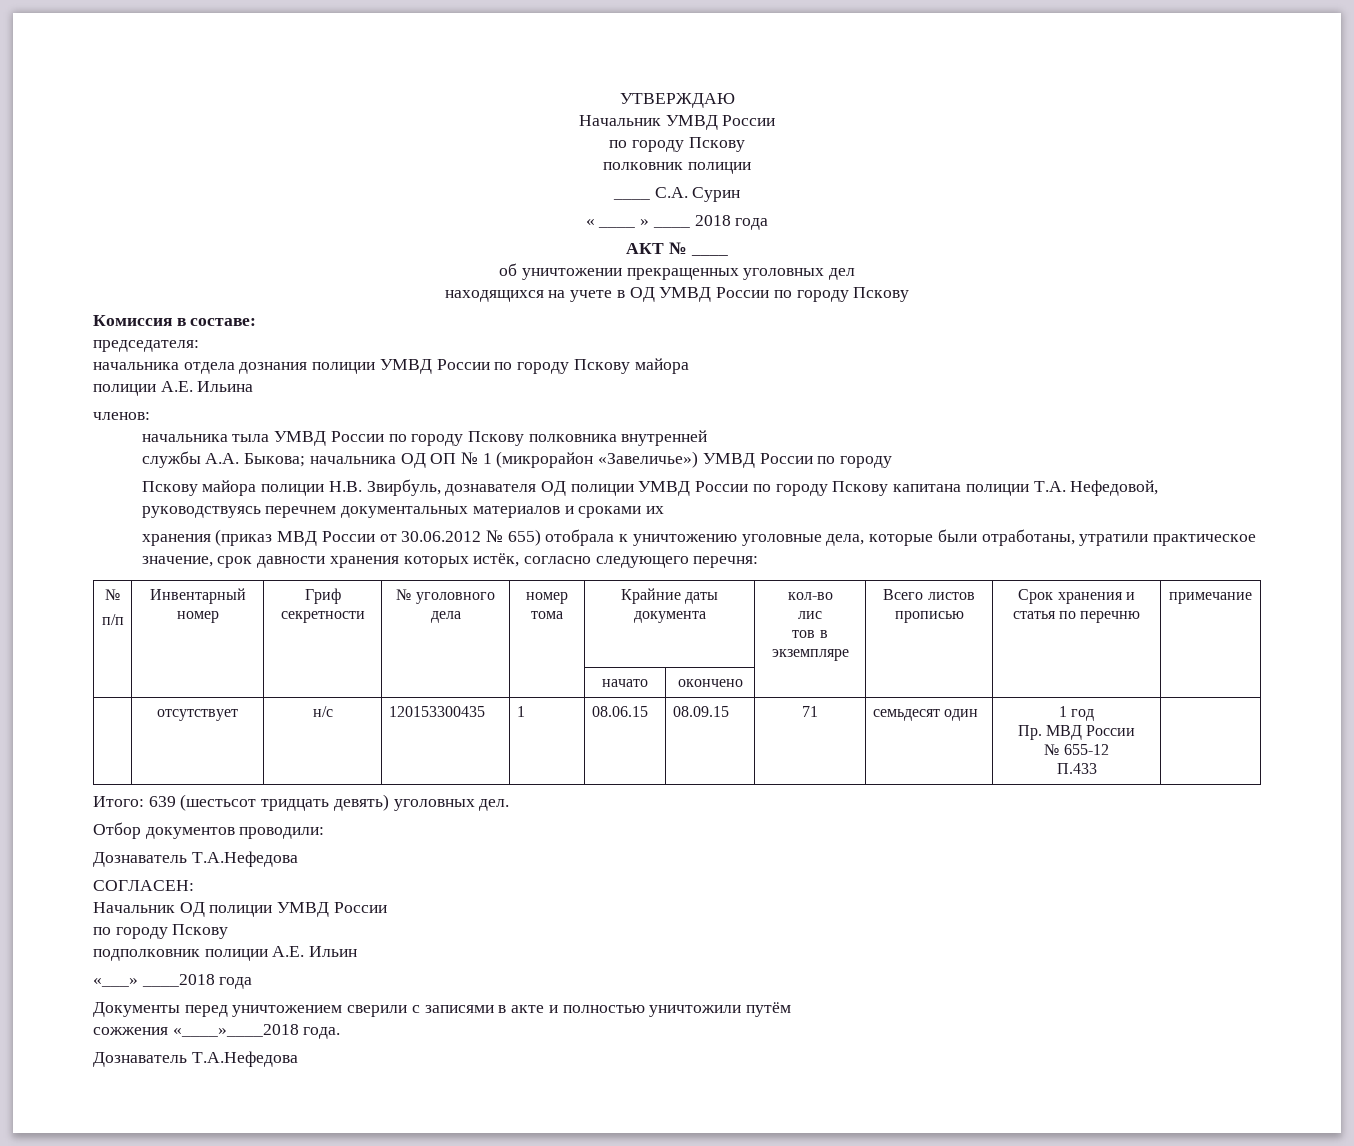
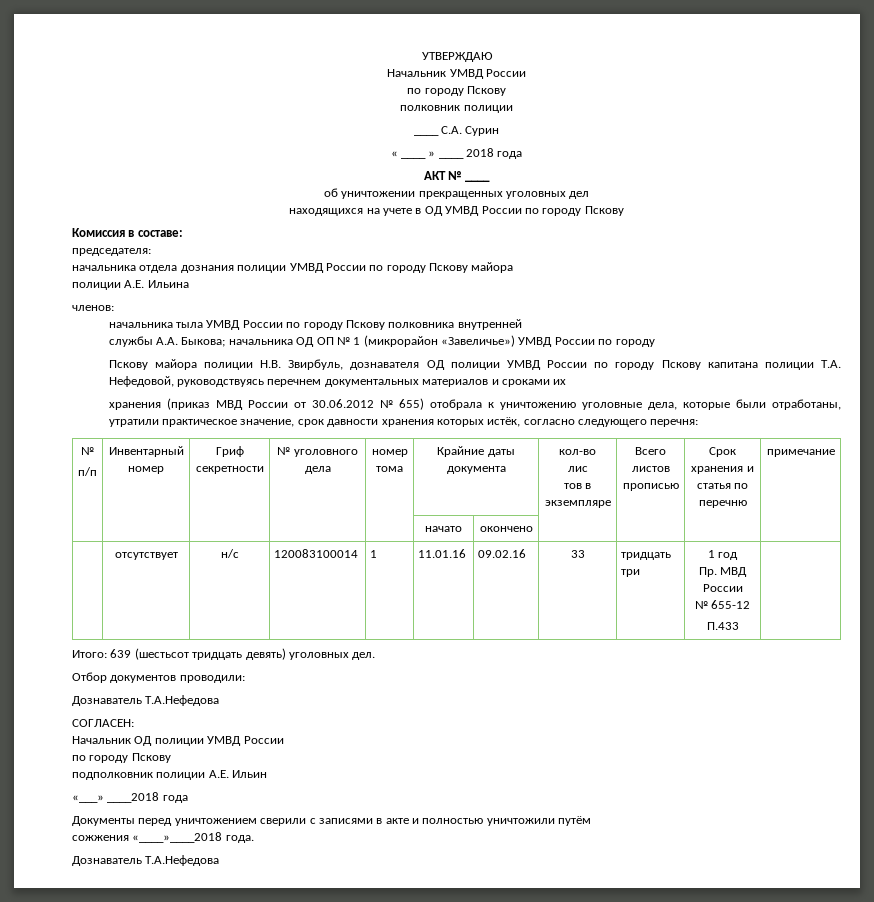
[388,706,485,717] [516,706,525,717] [591,706,648,717] [672,706,729,717] [802,706,818,717] [872,709,978,721] 120153300435 | 1 | 08.06.15 | 08.09.15 | 71 | семьдесят один -> [274,549,359,558] [370,550,378,558] [418,549,467,558] [478,549,527,558] [570,550,585,558] [621,552,672,560] [621,569,641,577] 120083100014 | 1 | 11.01.16 | 09.02.16 | 33 | тридцать три

